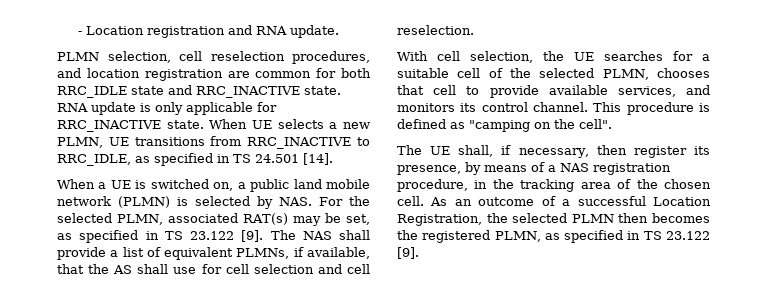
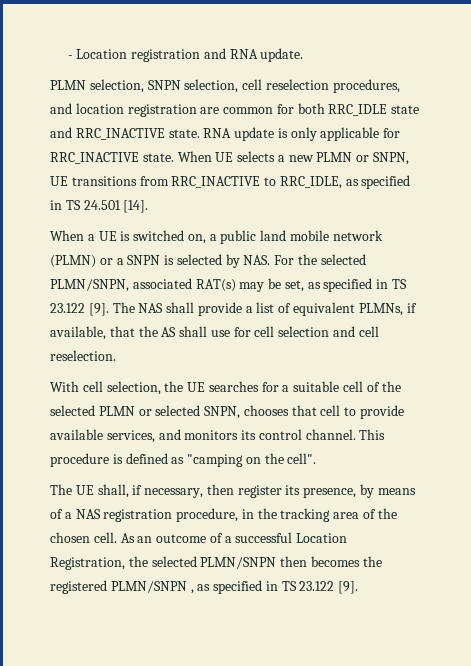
(171, 57) none -> [147,79,239,93] SNPN selection,
[57,137,103,148] PLMN, -> [316,152,410,165] PLMN or SNPN,
(170, 202) none -> [99,255,161,265] or a SNPN
[117,214,163,225] PLMN, -> [50,279,129,292] PLMN/SNPN,
[602,69,649,80] PLMN, -> [98,405,241,419] PLMN or selected SNPN,
[571,214,614,223] PLMN -> [200,557,277,569] PLMN/SNPN
[494,231,541,242] PLMN, -> [110,581,194,594] PLMN/SNPN ,

